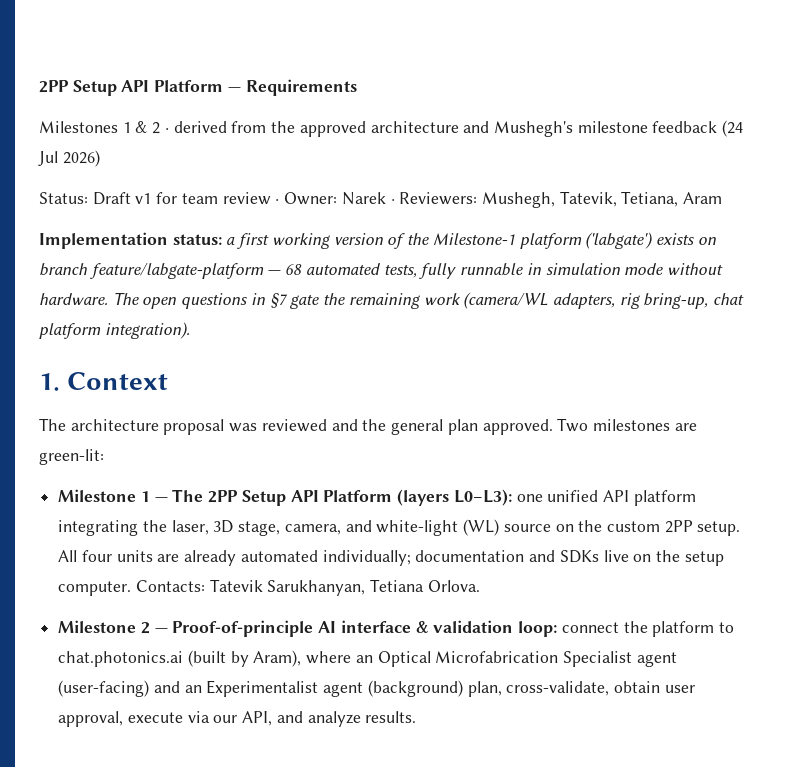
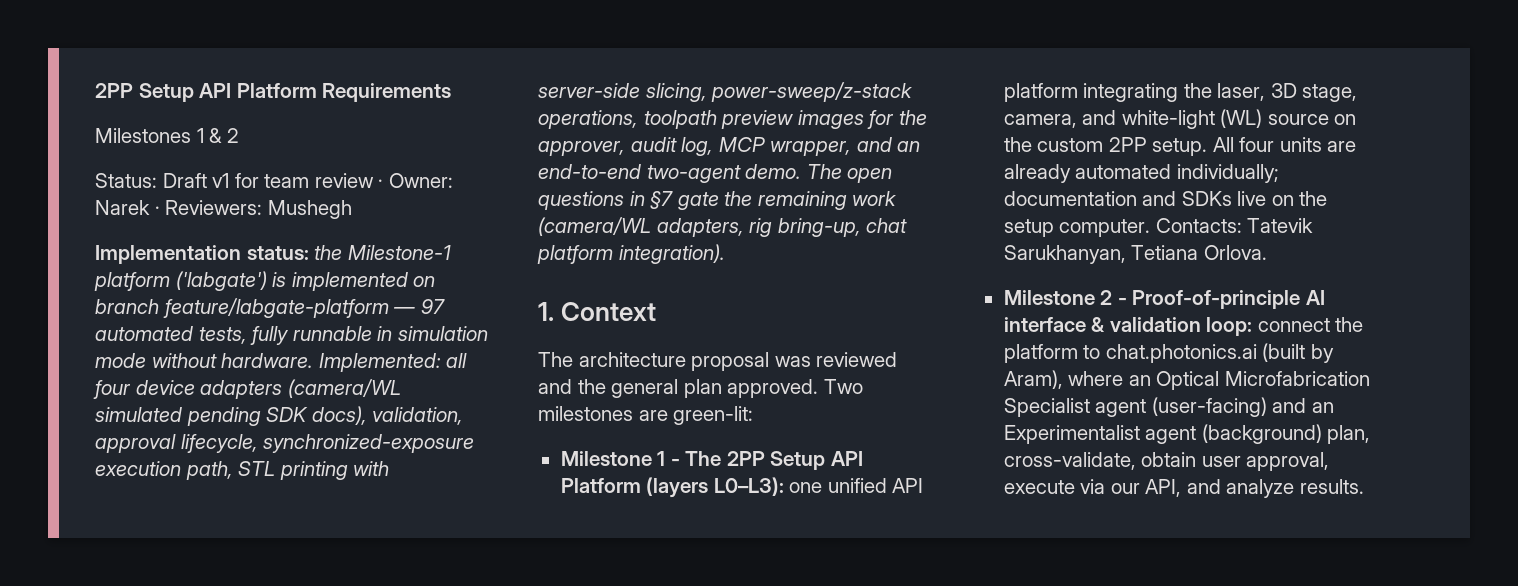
[39,80,241,96] 2PP Setup API Platform — -> [95,83,317,102] 2PP Setup API Platform
[164,120,744,137] [38,150,100,167] · derived from the approved architecture and Mushegh's milestone feedback (24 Jul 2026) -> (239, 135) none
[481,191,723,208] [39,232,406,249] Mushegh, Tatevik, Tetiana, Aram // Implementation status: a first working version of -> [267,200,352,219] [95,245,309,264] Mushegh // Implementation status:
[655,233,694,245] exists -> [272,272,408,291] is implemented
[285,264,303,275] 68 -> [420,299,445,314] 97
(108, 299) none -> [318,353,468,372] [93,379,401,399] [95,406,464,426] [95,434,475,453] [95,461,390,480] [538,82,913,102] [538,110,927,129] [538,137,921,156] [538,164,802,183] Implemented: all four device adapters (camera/WL simulated pending SDK docs), validation, approval lifecycle, synchronized-exposure execution path, STL printing with server-side slicing, power-sweep/z-stack operations, toolpath preview images for the approver, audit log, MCP wrapper, and an end-to-end two-agent demo.
[154,497,168,502] — -> [670,459,680,466] -
[154,628,168,633] — -> [1117,298,1127,305] -

